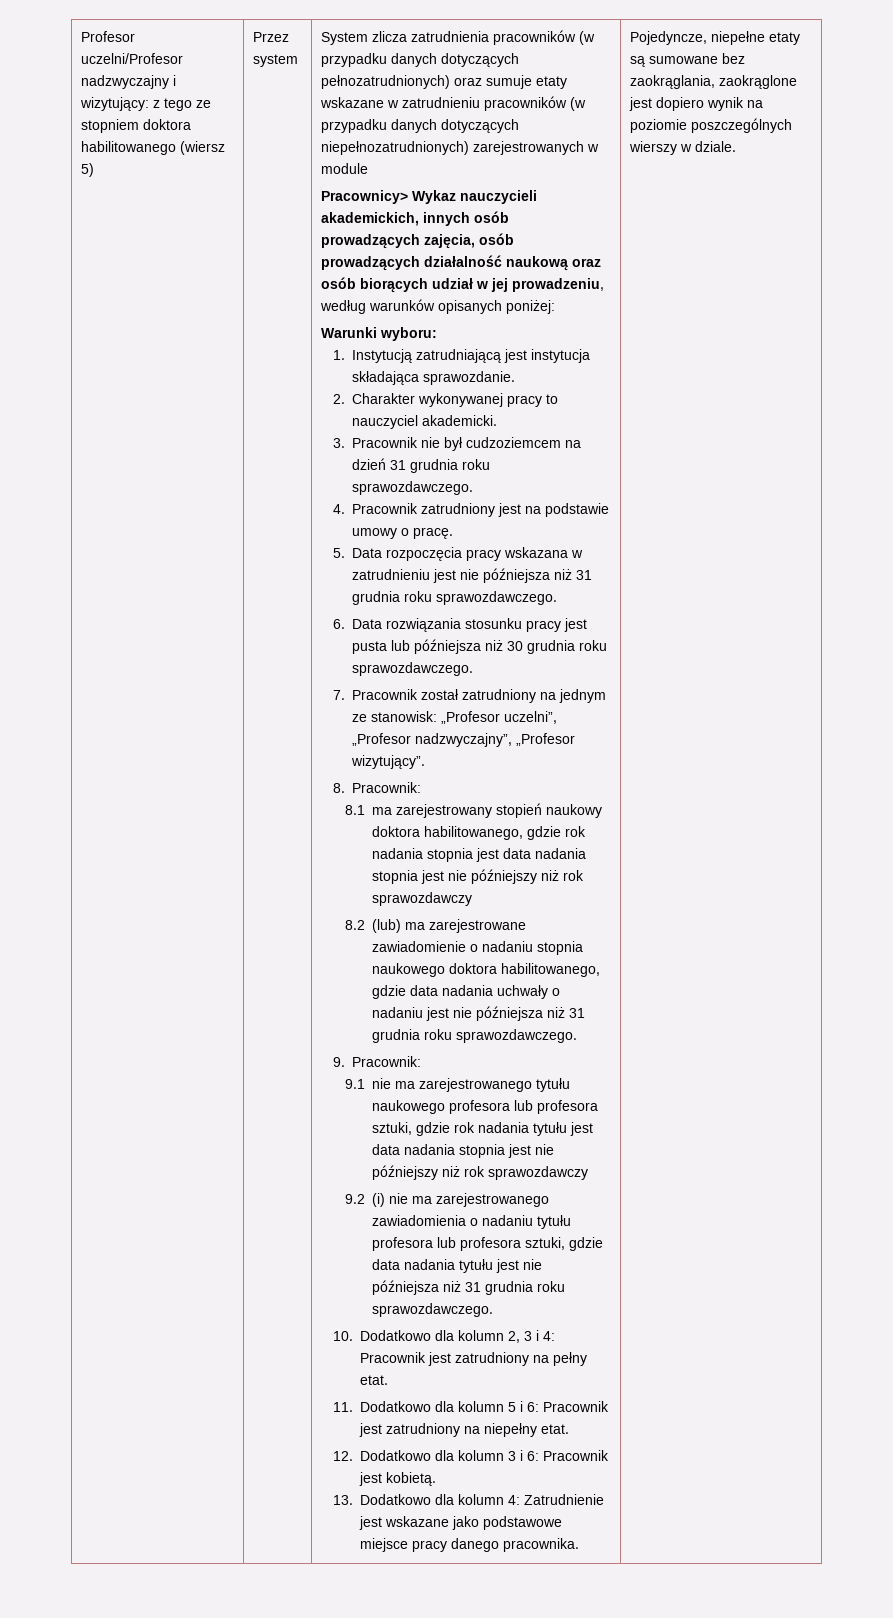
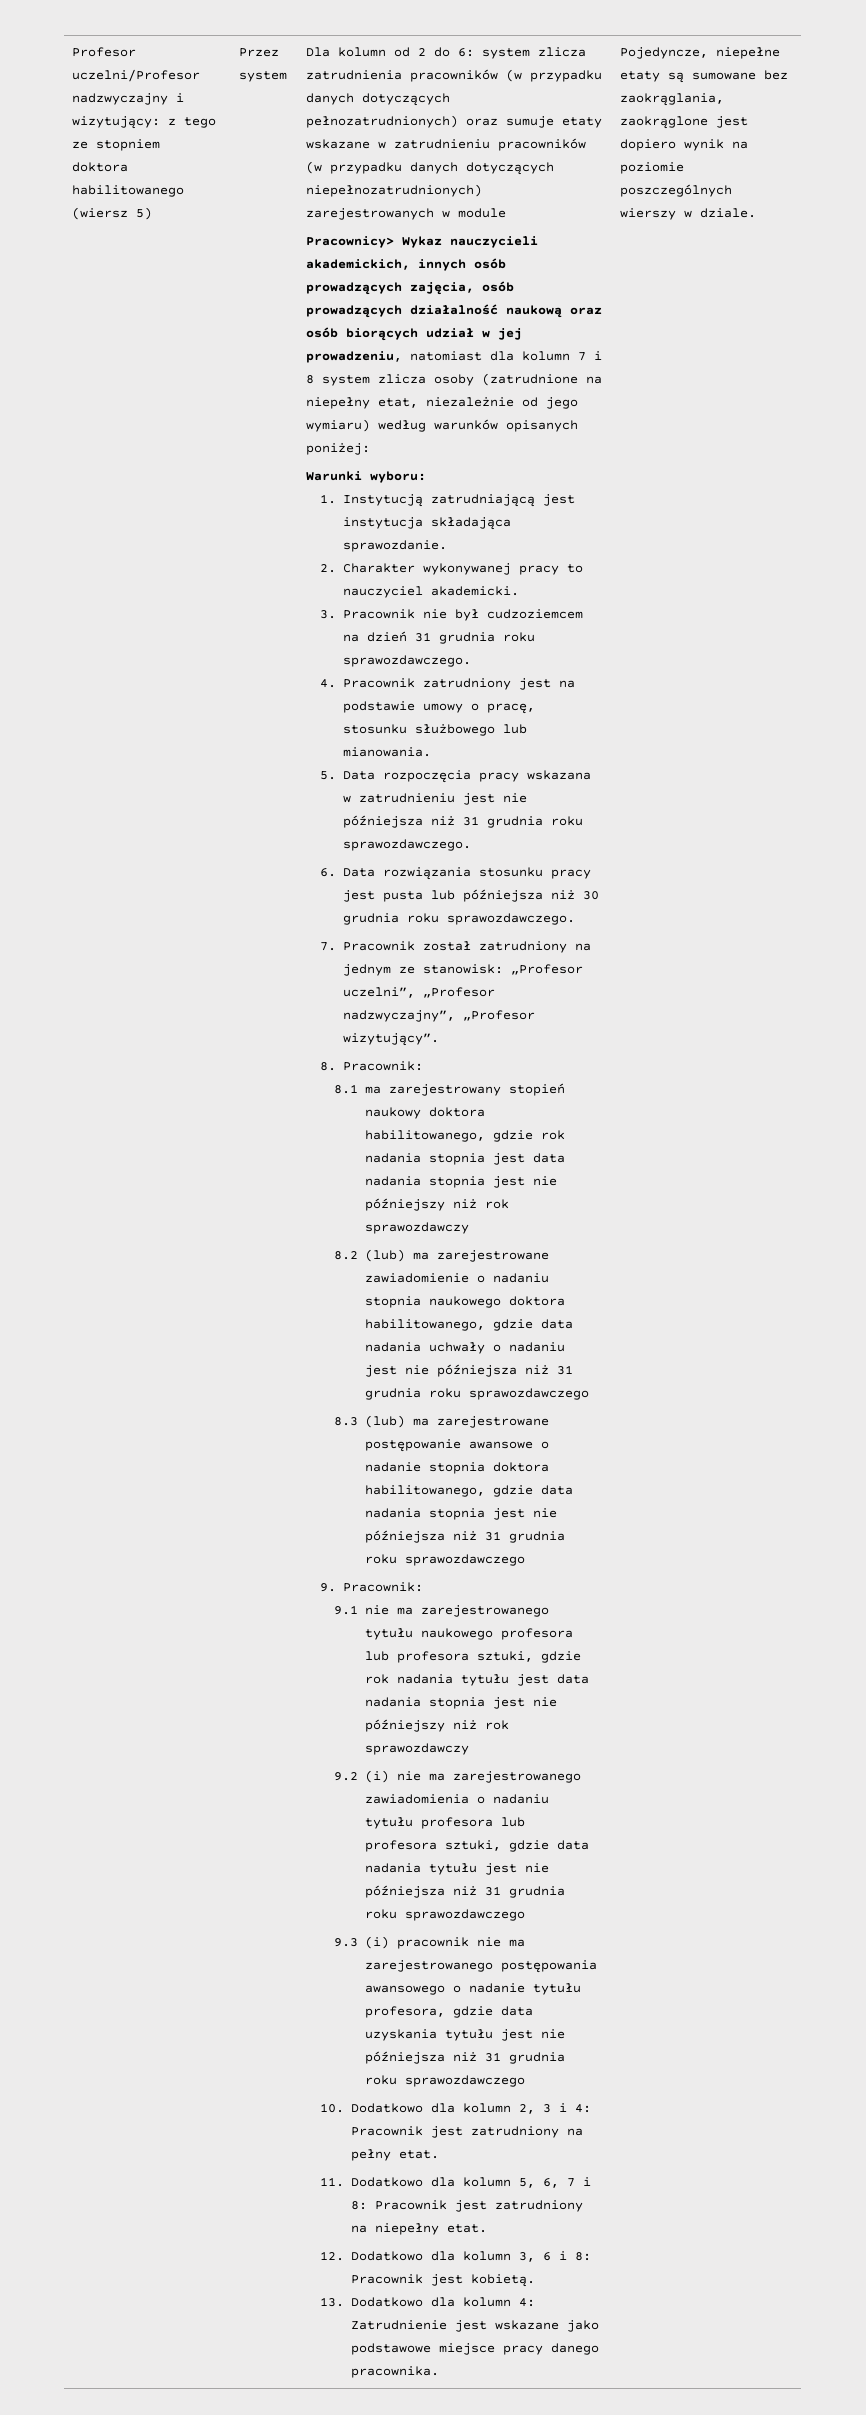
[321,32,369,45] System -> [306,47,531,59] Dla kolumn od 2 do 6: system
(605, 285) none -> [410,351,603,361] [306,373,603,386] [306,397,579,409] [306,419,371,432] natomiast dla kolumn 7 i 8 system zlicza osoby (zatrudnione na niepełny etat, niezależnie od jego wymiaru)
[412,527,453,539] pracę. -> [486,703,535,714] [342,724,527,736] [342,747,431,757] pracę, stosunku służbowego lub mianowania.
[455,1029,577,1043] sprawozdawczego. -> [469,1388,590,1400] [334,1415,550,1428] [365,1439,550,1452] [365,1462,550,1474] [365,1485,574,1497] [365,1508,558,1520] [365,1530,566,1543] [365,1554,526,1566] sprawozdawczego // 8.3 (lub) ma zarejestrowane postępowanie awansowe o nadanie stopnia doktora habilitowanego, gdzie data nadania stopnia jest nie późniejsza niż 31 grudnia roku sprawozdawczego
[371,1303,493,1317] sprawozdawczego. -> [405,1909,526,1921] [334,1936,526,1949] [365,1960,598,1973] [365,1983,582,1995] [365,2006,534,2018] [365,2029,566,2041] [365,2051,566,2064] [365,2075,526,2087] sprawozdawczego // 9.3 (i) pracownik nie ma zarejestrowanego postępowania awansowego o nadanie tytułu profesora, gdzie data uzyskania tytułu jest nie późniejsza niż 31 grudnia roku sprawozdawczego
[507,1401,539,1412] 5 i 6: -> [518,2177,591,2188] [350,2201,367,2210] 5, 6, 7 i 8:
[507,1450,539,1461] 3 i 6: -> [518,2251,591,2262] 3, 6 i 8:

